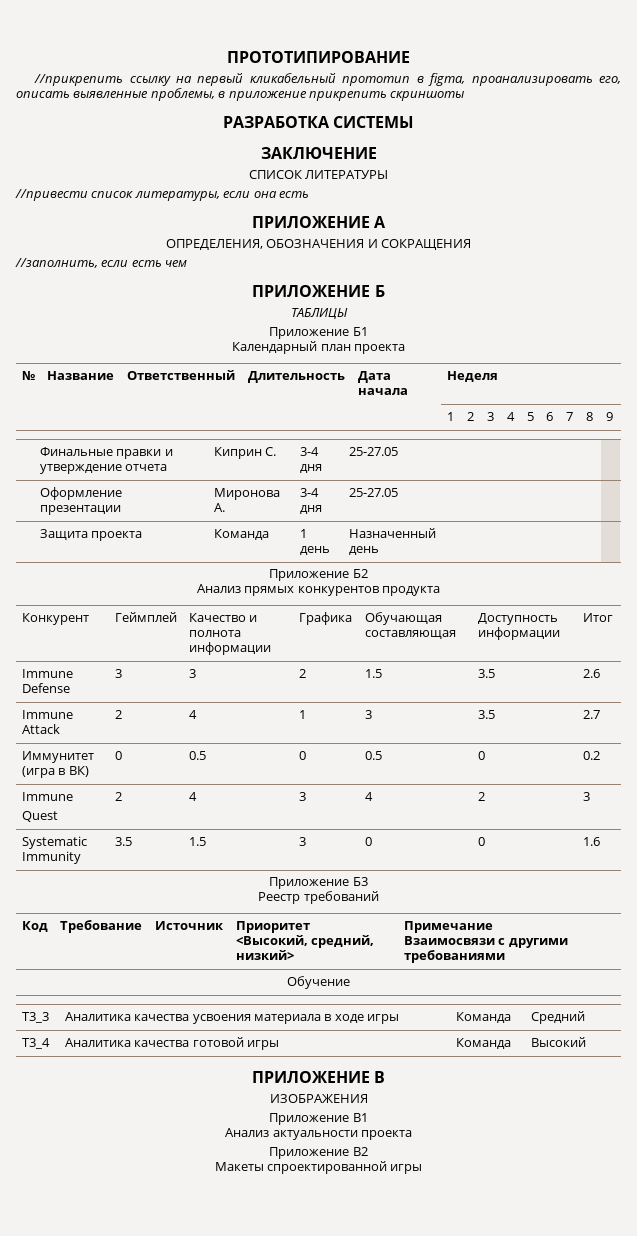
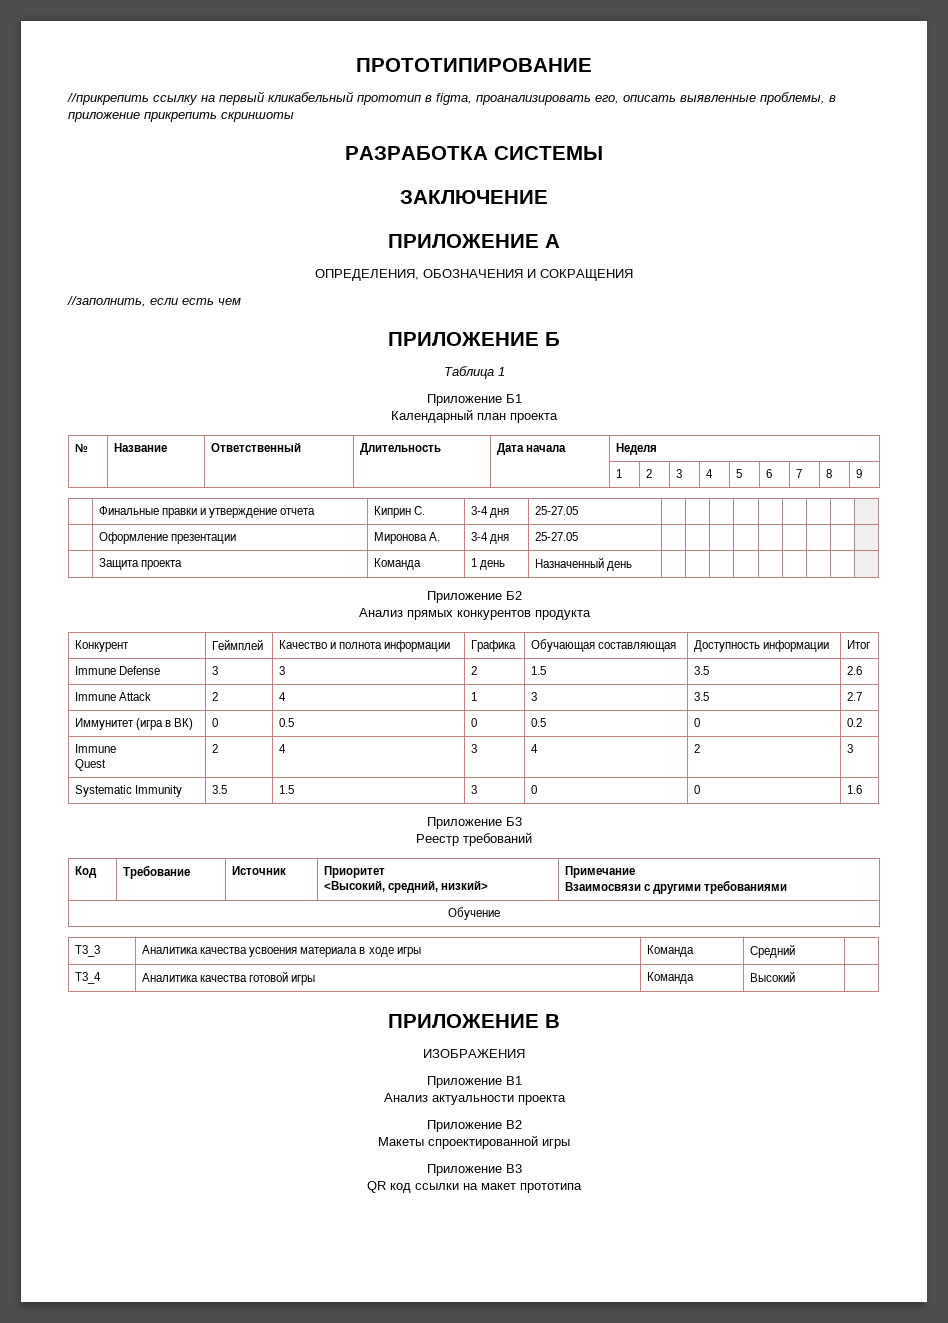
[248,170,389,180] [15,189,309,201] // СПИСОК ЛИТЕРАТУРЫ // //привести список литературы, если она есть -> (548, 197) none
[290,308,348,319] ТАБЛИЦЫ -> [443,366,505,379] Таблица 1
(423, 1169) none -> [426,1164,522,1176] [367,1181,582,1193] // Приложение В3 // QR код ссылки на макет прототипа

